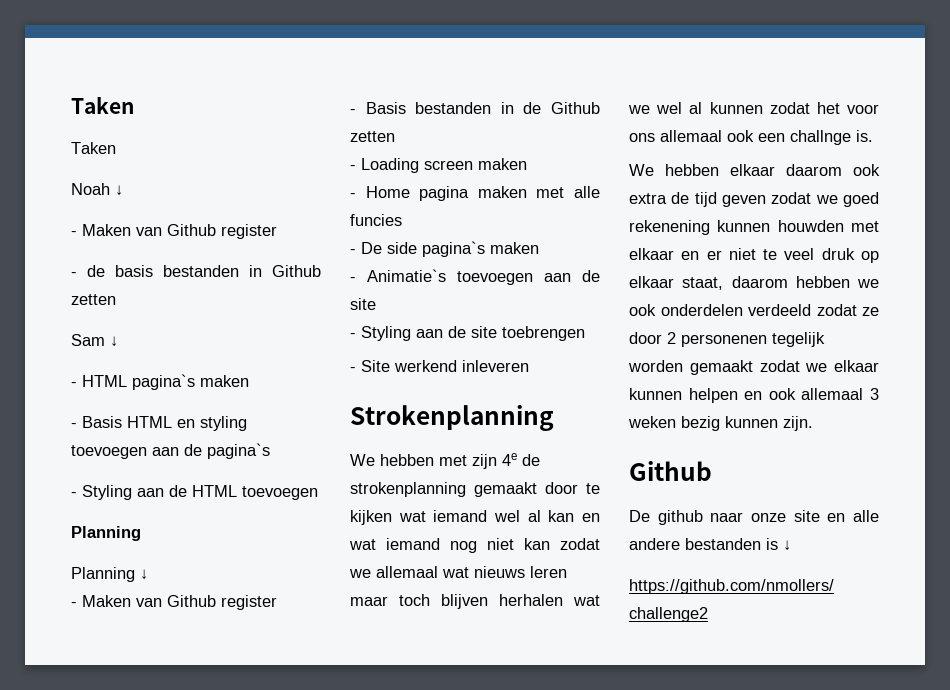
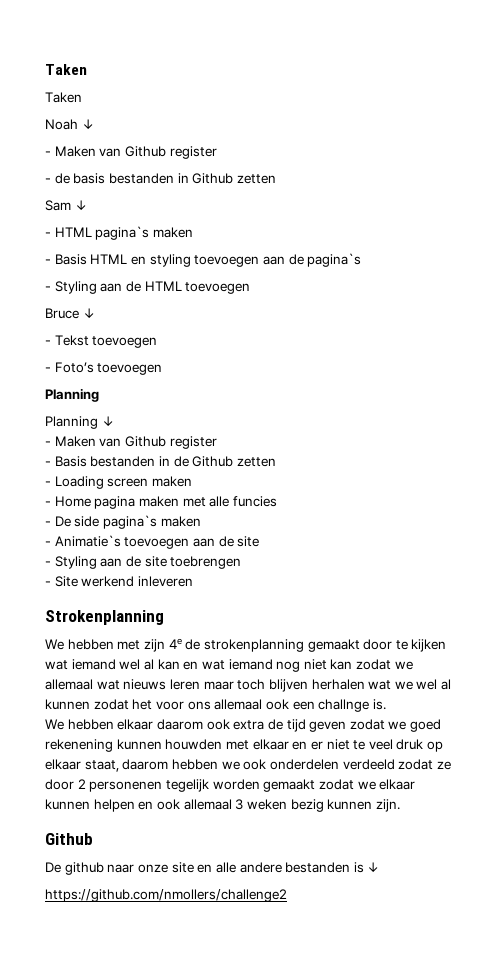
(318, 493) none -> [45,308,95,319] [45,335,158,348] [45,362,163,375] // Bruce ↓ // - Tekst toevoegen // - Foto’s toevoegen

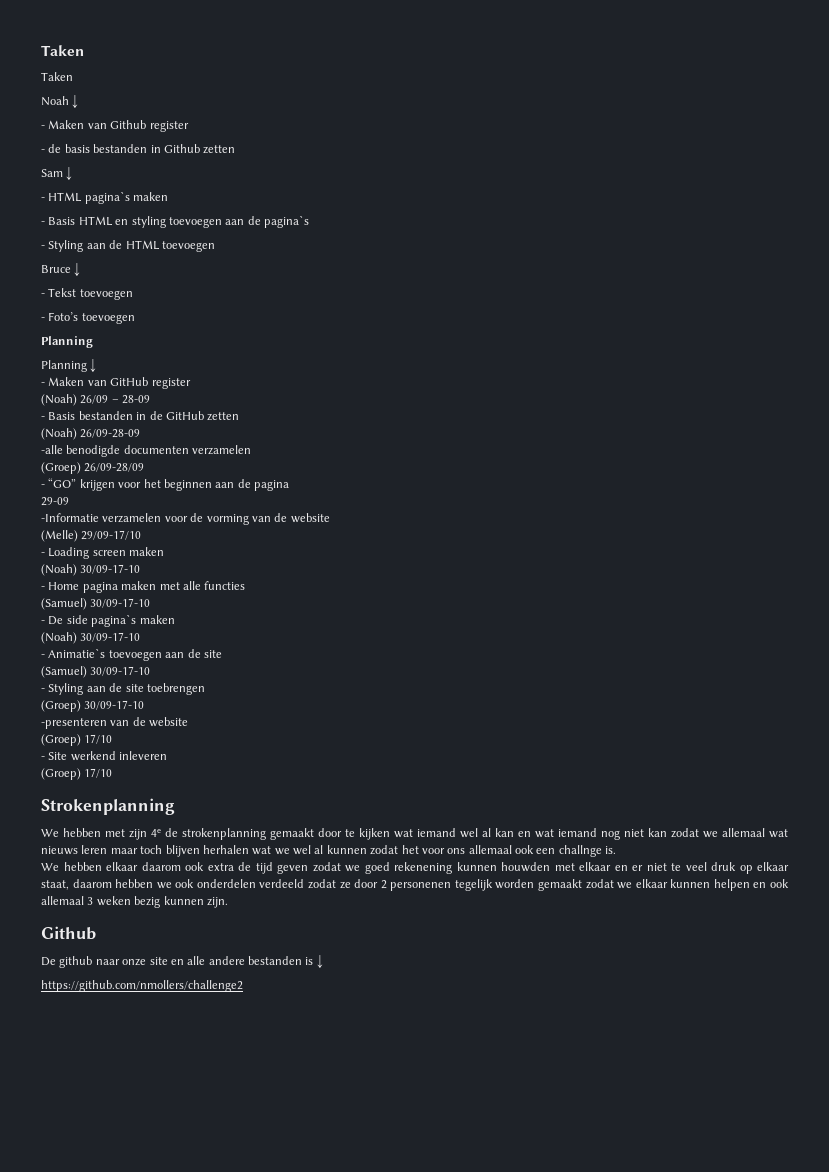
[124,436,217,449] Github register -> [110,377,191,389] [41,394,151,406] GitHub register // (Noah) 26/09 – 28-09
[192,456,276,467] Github zetten -> [165,411,240,421] [41,428,141,440] [41,445,252,457] [41,462,145,474] [41,478,289,491] [41,497,69,506] [41,513,330,525] [41,530,142,542] GitHub zetten // (Noah) 26/09-28-09 // -alle benodigde documenten verzamelen // (Groep) 26/09-28/09 // - “GO” krijgen voor het beginnen aan de pagina // 29-09 // -Informatie verzamelen voor de vorming van de website // (Melle) 29/09-17/10
(192, 481) none -> [41,564,141,576] // (Noah) 30/09-17-10
[232,496,277,507] funcies -> [204,581,246,590] [41,598,151,610] functies // (Samuel) 30/09-17-10
(201, 521) none -> [41,632,141,644] // (Noah) 30/09-17-10
(260, 541) none -> [41,666,151,678] // (Samuel) 30/09-17-10
(242, 562) none -> [41,700,145,712] [41,717,189,729] [41,734,113,746] // (Groep) 30/09-17-10 // -presenteren van de website // (Groep) 17/10
(193, 581) none -> [41,768,113,780] // (Groep) 17/10

